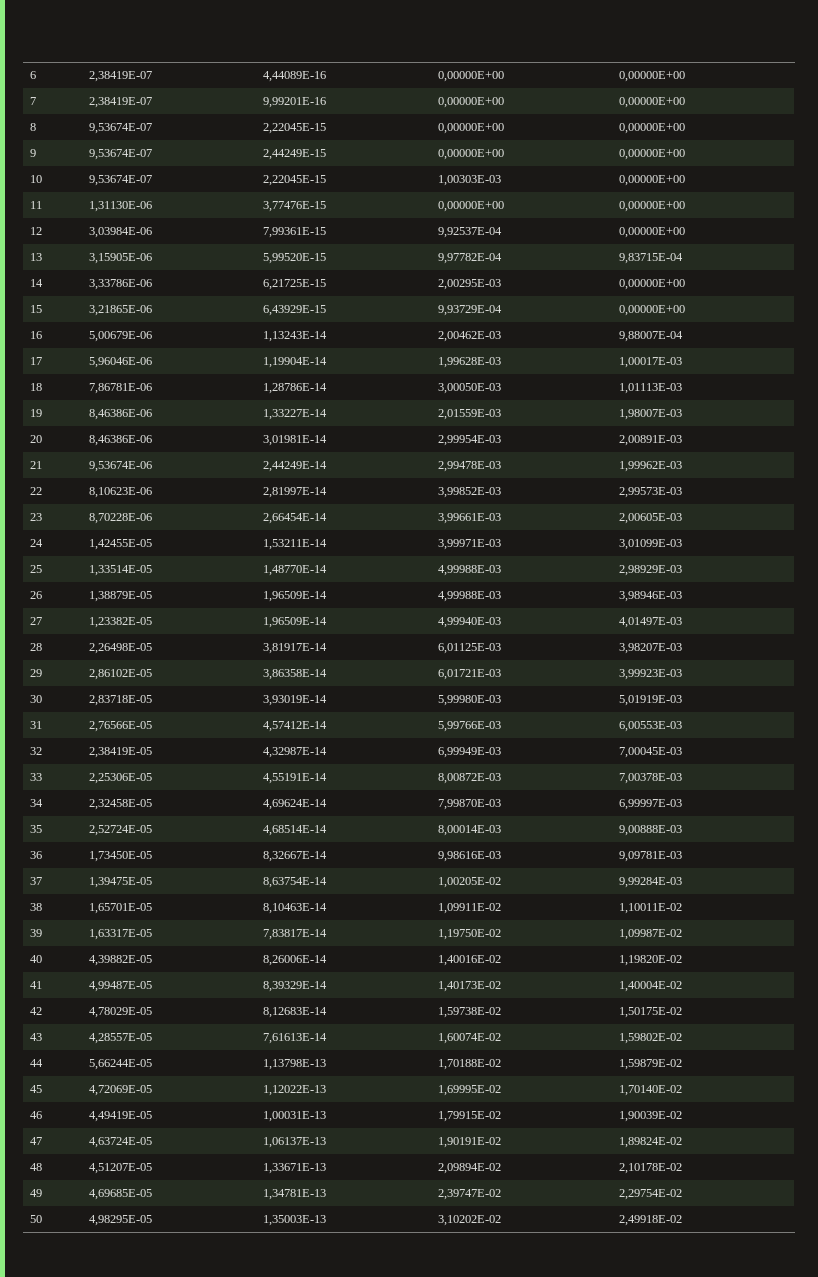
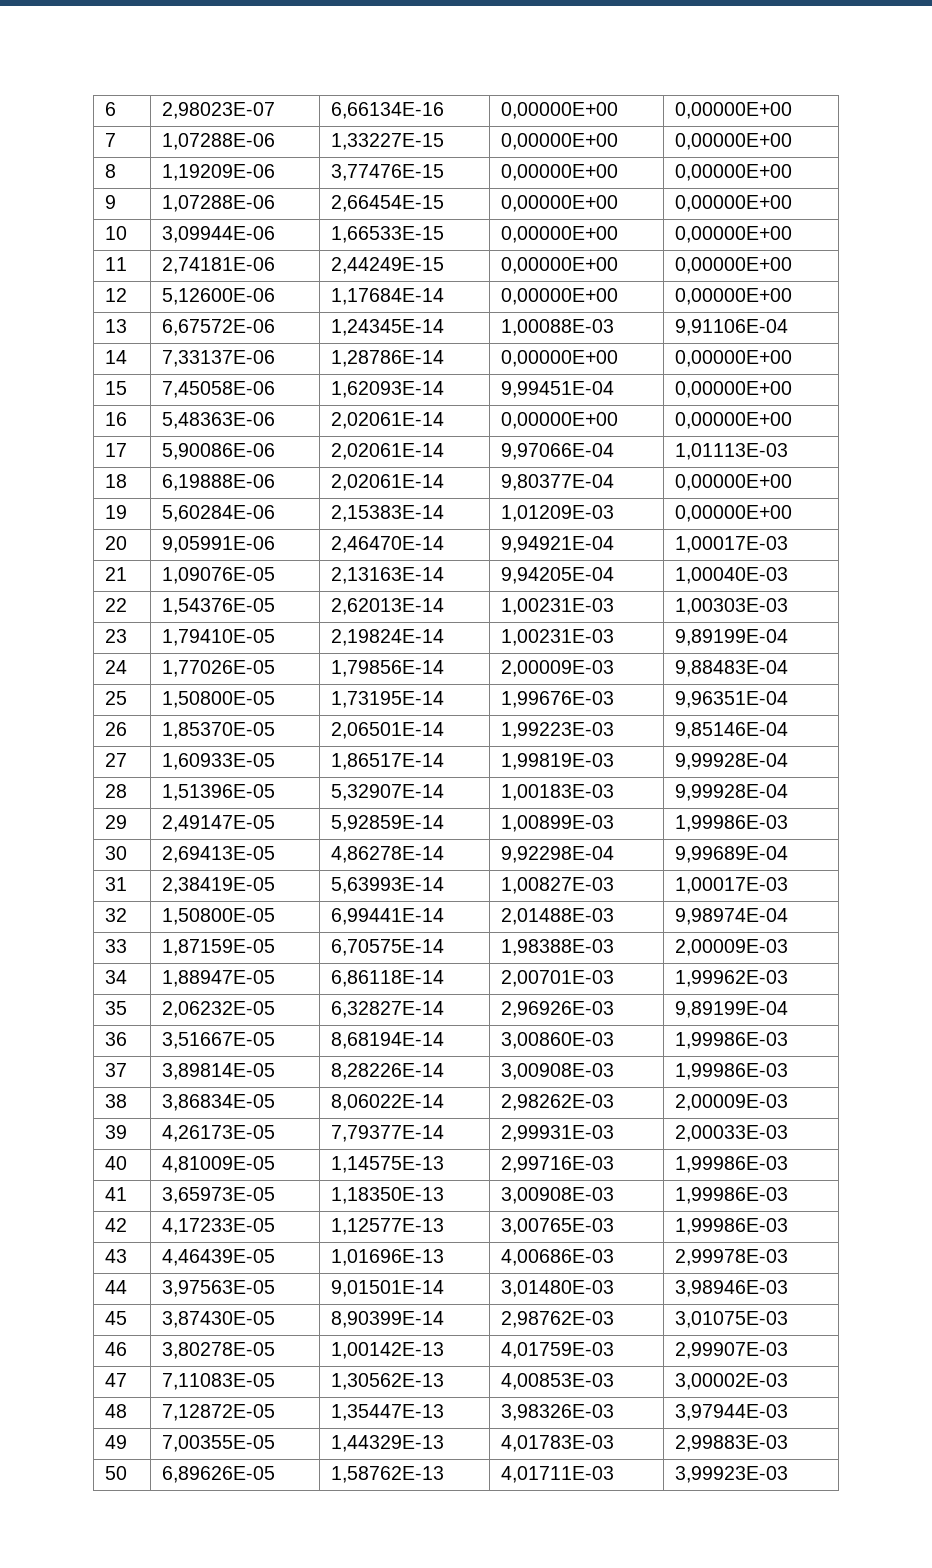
[88,71,152,82] [262,71,326,82] 2,38419E-07 | 4,44089E-16 -> [161,102,275,119] [330,102,444,119] 2,98023E-07 | 6,66134E-16
[88,97,152,108] [262,97,326,108] 2,38419E-07 | 9,99201E-16 -> [161,133,275,150] [330,133,444,150] 1,07288E-06 | 1,33227E-15
[88,123,152,134] [262,123,326,134] 9,53674E-07 | 2,22045E-15 -> [161,164,275,181] [330,164,444,181] 1,19209E-06 | 3,77476E-15
[88,149,152,160] [262,149,326,160] [437,149,504,160] [618,149,685,160] [29,175,42,183] [88,175,152,186] [262,175,326,186] [437,175,501,186] [618,175,685,186] [29,201,42,209] [88,201,152,212] [262,201,326,212] [437,201,504,212] [618,201,685,212] [29,227,42,235] [88,227,152,238] [262,227,326,238] [437,227,502,238] [618,227,685,238] [29,253,42,261] [88,253,152,264] [262,253,326,264] [437,253,502,264] [618,253,683,264] [29,279,43,287] [88,279,152,290] [262,279,326,290] [437,279,501,290] 9,53674E-07 | 2,44249E-15 | 0,00000E+00 | 0,00000E+00 // 10 | 9,53674E-07 | 2,22045E-15 | 1,00303E-03 | 0,00000E+00 // 11 | 1,31130E-06 | 3,77476E-15 | 0,00000E+00 | 0,00000E+00 // 12 | 3,03984E-06 | 7,99361E-15 | 9,92537E-04 | 0,00000E+00 // 13 | 3,15905E-06 | 5,99520E-15 | 9,97782E-04 | 9,83715E-04 // 14 | 3,33786E-06 | 6,21725E-15 | 2,00295E-03 -> [161,195,275,212] [330,195,444,212] [500,195,618,212] [674,195,792,212] [104,226,127,240] [161,226,275,243] [330,226,444,243] [500,226,618,243] [674,226,792,243] [104,257,127,271] [161,257,275,274] [330,257,444,274] [500,257,618,274] [674,257,792,274] [104,288,127,302] [161,288,275,305] [330,288,444,305] [500,288,618,305] [674,288,792,305] [104,319,127,333] [161,319,275,336] [330,319,444,336] [500,319,614,336] [674,319,788,336] [104,350,127,364] [161,350,275,367] [330,350,444,367] [500,350,618,367] 1,07288E-06 | 2,66454E-15 | 0,00000E+00 | 0,00000E+00 // 10 | 3,09944E-06 | 1,66533E-15 | 0,00000E+00 | 0,00000E+00 // 11 | 2,74181E-06 | 2,44249E-15 | 0,00000E+00 | 0,00000E+00 // 12 | 5,12600E-06 | 1,17684E-14 | 0,00000E+00 | 0,00000E+00 // 13 | 6,67572E-06 | 1,24345E-14 | 1,00088E-03 | 9,91106E-04 // 14 | 7,33137E-06 | 1,28786E-14 | 0,00000E+00
[88,305,152,316] [262,305,326,316] [437,305,502,316] 3,21865E-06 | 6,43929E-15 | 9,93729E-04 -> [161,381,275,398] [330,381,444,398] [500,381,614,398] 7,45058E-06 | 1,62093E-14 | 9,99451E-04
[88,331,152,342] [262,331,327,342] [437,331,501,342] [618,331,683,342] [29,357,42,365] [88,357,152,368] [262,357,327,368] [437,357,501,368] [618,357,682,368] [29,383,42,391] [88,383,152,394] [262,383,327,394] [437,383,501,394] [618,383,682,394] [29,409,42,417] [88,409,152,420] [262,409,327,420] [437,409,501,420] [618,409,682,420] [29,435,42,443] [88,435,152,446] [262,435,327,446] [437,435,501,446] [618,435,682,446] [29,461,42,469] [88,461,152,472] [262,461,327,472] [437,461,501,472] [618,461,682,472] [29,487,42,495] [88,487,152,498] [262,487,327,498] [437,487,501,498] [618,487,682,498] [29,513,42,521] [88,513,152,524] [262,513,327,524] [437,513,501,524] [618,513,682,524] [29,539,43,547] [88,539,152,550] [262,539,327,550] [437,539,501,550] [618,539,682,550] [29,565,42,573] [88,565,152,576] [262,565,327,576] [437,565,501,576] [618,565,682,576] [29,591,42,599] [88,591,152,602] [262,591,327,602] [437,591,501,602] [618,591,682,602] [29,617,42,625] [88,617,152,628] [262,617,327,628] [437,617,501,628] [618,617,682,628] [29,643,42,651] [88,643,152,654] [262,643,327,654] [437,643,501,654] [618,643,682,654] [29,669,42,677] [88,669,152,680] [262,669,327,680] [437,669,501,680] [618,669,682,680] [29,695,42,703] [88,695,152,706] [262,695,327,706] [437,695,501,706] [618,695,682,706] [29,721,42,729] [88,721,152,732] [262,721,327,732] [437,721,501,732] [618,721,682,732] [29,747,42,755] [88,747,152,758] [262,747,327,758] [437,747,501,758] [618,747,682,758] [29,773,42,781] [88,773,152,784] [262,773,327,784] [437,773,501,784] [618,773,682,784] [29,799,43,807] [88,799,152,810] [262,799,327,810] [437,799,501,810] [618,799,682,810] [29,825,42,833] [88,825,152,836] [262,825,327,836] [437,825,501,836] [618,825,682,836] [29,851,42,859] [88,851,152,862] [262,851,327,862] [437,851,501,862] [618,851,682,862] [29,877,42,885] [88,877,152,888] [262,877,327,888] [437,877,501,888] [618,877,682,888] [29,903,42,911] [88,903,152,914] [262,903,327,914] [437,903,501,914] [618,903,682,914] [29,929,42,937] [88,929,152,940] [262,929,327,940] [437,929,501,940] [618,929,682,940] [29,955,42,963] [88,955,152,966] [262,955,327,966] [437,955,501,966] [618,955,682,966] [29,981,42,989] [88,981,152,992] [262,981,327,992] [437,981,501,992] [618,981,682,992] [29,1007,42,1015] [88,1007,152,1018] [262,1007,327,1018] [437,1007,501,1018] [618,1007,682,1018] [29,1033,42,1041] [88,1033,152,1044] [262,1033,327,1044] [437,1033,501,1044] [618,1033,682,1044] [29,1059,43,1067] [88,1059,152,1070] [262,1059,326,1070] [437,1059,501,1070] [618,1059,682,1070] [29,1085,42,1093] [88,1085,152,1096] [262,1085,326,1096] [437,1085,501,1096] [618,1085,682,1096] [29,1111,42,1119] [88,1111,152,1122] [262,1111,326,1122] [437,1111,501,1122] [618,1111,682,1122] [29,1137,42,1145] [88,1137,152,1148] [262,1137,326,1148] [437,1137,501,1148] [618,1137,682,1148] [29,1163,42,1171] [88,1163,152,1174] [262,1163,326,1174] [437,1163,501,1174] [618,1163,682,1174] [29,1189,42,1197] [88,1189,152,1200] [262,1189,326,1200] [437,1189,501,1200] [618,1189,682,1200] [29,1215,42,1223] [88,1215,152,1226] [262,1215,326,1226] [437,1215,501,1226] [618,1215,682,1226] 5,00679E-06 | 1,13243E-14 | 2,00462E-03 | 9,88007E-04 // 17 | 5,96046E-06 | 1,19904E-14 | 1,99628E-03 | 1,00017E-03 // 18 | 7,86781E-06 | 1,28786E-14 | 3,00050E-03 | 1,01113E-03 // 19 | 8,46386E-06 | 1,33227E-14 | 2,01559E-03 | 1,98007E-03 // 20 | 8,46386E-06 | 3,01981E-14 | 2,99954E-03 | 2,00891E-03 // 21 | 9,53674E-06 | 2,44249E-14 | 2,99478E-03 | 1,99962E-03 // 22 | 8,10623E-06 | 2,81997E-14 | 3,99852E-03 | 2,99573E-03 // 23 | 8,70228E-06 | 2,66454E-14 | 3,99661E-03 | 2,00605E-03 // 24 | 1,42455E-05 | 1,53211E-14 | 3,99971E-03 | 3,01099E-03 // 25 | 1,33514E-05 | 1,48770E-14 | 4,99988E-03 | 2,98929E-03 // 26 | 1,38879E-05 | 1,96509E-14 | 4,99988E-03 | 3,98946E-03 // 27 | 1,23382E-05 | 1,96509E-14 | 4,99940E-03 | 4,01497E-03 // 28 | 2,26498E-05 | 3,81917E-14 | 6,01125E-03 | 3,98207E-03 // 29 | 2,86102E-05 | 3,86358E-14 | 6,01721E-03 | 3,99923E-03 // 30 | 2,83718E-05 | 3,93019E-14 | 5,99980E-03 | 5,01919E-03 // 31 | 2,76566E-05 | 4,57412E-14 | 5,99766E-03 | 6,00553E-03 // 32 | 2,38419E-05 | 4,32987E-14 | 6,99949E-03 | 7,00045E-03 // 33 | 2,25306E-05 | 4,55191E-14 | 8,00872E-03 | 7,00378E-03 // 34 | 2,32458E-05 | 4,69624E-14 | 7,99870E-03 | 6,99997E-03 // 35 | 2,52724E-05 | 4,68514E-14 | 8,00014E-03 | 9,00888E-03 // 36 | 1,73450E-05 | 8,32667E-14 | 9,98616E-03 | 9,09781E-03 // 37 | 1,39475E-05 | 8,63754E-14 | 1,00205E-02 | 9,99284E-03 // 38 | 1,65701E-05 | 8,10463E-14 | 1,09911E-02 | 1,10011E-02 // 39 | 1,63317E-05 | 7,83817E-14 | 1,19750E-02 | 1,09987E-02 // 40 | 4,39882E-05 | 8,26006E-14 | 1,40016E-02 | 1,19820E-02 // 41 | 4,99487E-05 | 8,39329E-14 | 1,40173E-02 | 1,40004E-02 // 42 | 4,78029E-05 | 8,12683E-14 | 1,59738E-02 | 1,50175E-02 // 43 | 4,28557E-05 | 7,61613E-14 | 1,60074E-02 | 1,59802E-02 // 44 | 5,66244E-05 | 1,13798E-13 | 1,70188E-02 | 1,59879E-02 // 45 | 4,72069E-05 | 1,12022E-13 | 1,69995E-02 | 1,70140E-02 // 46 | 4,49419E-05 | 1,00031E-13 | 1,79915E-02 | 1,90039E-02 // 47 | 4,63724E-05 | 1,06137E-13 | 1,90191E-02 | 1,89824E-02 // 48 | 4,51207E-05 | 1,33671E-13 | 2,09894E-02 | 2,10178E-02 // 49 | 4,69685E-05 | 1,34781E-13 | 2,39747E-02 | 2,29754E-02 // 50 | 4,98295E-05 | 1,35003E-13 | 3,10202E-02 | 2,49918E-02 -> [161,412,275,429] [330,412,444,429] [500,412,618,429] [674,412,792,429] [104,443,127,457] [161,443,275,460] [330,443,444,460] [500,443,614,460] [674,443,788,460] [104,474,127,488] [161,474,275,491] [330,474,444,491] [500,474,614,491] [674,474,792,491] [104,505,127,519] [161,505,275,522] [330,505,444,522] [500,505,614,522] [674,505,792,522] [104,536,127,550] [161,536,275,553] [330,536,444,553] [500,536,614,553] [674,536,788,553] [104,567,127,581] [161,567,275,584] [330,567,444,584] [500,567,614,584] [674,567,788,584] [104,598,127,612] [161,598,275,615] [330,598,444,615] [500,598,614,615] [674,598,788,615] [104,629,127,643] [161,629,275,646] [330,629,444,646] [500,629,614,646] [674,629,788,646] [104,660,127,674] [161,660,275,677] [330,660,444,677] [500,660,614,677] [674,660,788,677] [104,691,127,705] [161,691,275,708] [330,691,444,708] [500,691,614,708] [674,691,788,708] [104,722,127,736] [161,722,275,739] [330,722,444,739] [500,722,614,739] [674,722,788,739] [104,753,127,767] [161,753,275,770] [330,753,444,770] [500,753,614,770] [674,753,788,770] [104,784,127,798] [161,784,275,801] [330,784,444,801] [500,784,614,801] [674,784,788,801] [104,815,127,829] [161,815,275,832] [330,815,444,832] [500,815,614,832] [674,815,788,832] [104,846,127,860] [161,846,275,863] [330,846,444,863] [500,846,614,863] [674,846,788,863] [104,877,127,891] [161,877,275,894] [330,877,444,894] [500,877,614,894] [674,877,788,894] [104,908,127,922] [161,908,275,925] [330,908,444,925] [500,908,614,925] [674,908,788,925] [104,939,127,953] [161,939,275,956] [330,939,444,956] [500,939,614,956] [674,939,788,956] [104,970,127,984] [161,970,275,987] [330,970,444,987] [500,970,614,987] [674,970,788,987] [104,1001,127,1015] [161,1001,275,1018] [330,1001,444,1018] [500,1001,614,1018] [674,1001,788,1018] [104,1032,127,1046] [161,1032,275,1049] [330,1032,444,1049] [500,1032,614,1049] [674,1032,788,1049] [104,1063,127,1077] [161,1063,275,1080] [330,1063,444,1080] [500,1063,614,1080] [674,1063,788,1080] [104,1094,127,1108] [161,1094,275,1111] [330,1094,444,1111] [500,1094,614,1111] [674,1094,788,1111] [104,1125,127,1139] [161,1125,275,1142] [330,1125,444,1142] [500,1125,614,1142] [674,1125,788,1142] [104,1156,127,1170] [161,1156,275,1173] [330,1156,444,1173] [500,1156,614,1173] [674,1156,788,1173] [104,1187,127,1201] [161,1187,275,1204] [330,1187,444,1204] [500,1187,614,1204] [674,1187,788,1204] [104,1218,127,1232] [161,1218,275,1235] [330,1218,444,1235] [500,1218,614,1235] [674,1218,788,1235] [104,1249,127,1263] [161,1249,275,1266] [330,1249,444,1266] [500,1249,614,1266] [674,1249,788,1266] [104,1280,127,1294] [161,1280,275,1297] [330,1280,444,1297] [500,1280,614,1297] [674,1280,788,1297] [104,1311,127,1325] [161,1311,275,1328] [330,1311,444,1328] [500,1311,614,1328] [674,1311,788,1328] [104,1342,127,1356] [161,1342,275,1359] [330,1342,444,1359] [500,1342,614,1359] [674,1342,788,1359] [104,1373,127,1387] [161,1373,275,1390] [330,1373,444,1390] [500,1373,614,1390] [674,1373,788,1390] [104,1404,127,1418] [161,1404,275,1421] [330,1404,444,1421] [500,1404,614,1421] [674,1404,788,1421] [104,1435,127,1449] [161,1435,275,1452] [330,1435,444,1452] [500,1435,614,1452] [674,1435,788,1452] [104,1466,127,1480] [161,1466,275,1483] [330,1466,444,1483] [500,1466,614,1483] [674,1466,788,1483] 5,48363E-06 | 2,02061E-14 | 0,00000E+00 | 0,00000E+00 // 17 | 5,90086E-06 | 2,02061E-14 | 9,97066E-04 | 1,01113E-03 // 18 | 6,19888E-06 | 2,02061E-14 | 9,80377E-04 | 0,00000E+00 // 19 | 5,60284E-06 | 2,15383E-14 | 1,01209E-03 | 0,00000E+00 // 20 | 9,05991E-06 | 2,46470E-14 | 9,94921E-04 | 1,00017E-03 // 21 | 1,09076E-05 | 2,13163E-14 | 9,94205E-04 | 1,00040E-03 // 22 | 1,54376E-05 | 2,62013E-14 | 1,00231E-03 | 1,00303E-03 // 23 | 1,79410E-05 | 2,19824E-14 | 1,00231E-03 | 9,89199E-04 // 24 | 1,77026E-05 | 1,79856E-14 | 2,00009E-03 | 9,88483E-04 // 25 | 1,50800E-05 | 1,73195E-14 | 1,99676E-03 | 9,96351E-04 // 26 | 1,85370E-05 | 2,06501E-14 | 1,99223E-03 | 9,85146E-04 // 27 | 1,60933E-05 | 1,86517E-14 | 1,99819E-03 | 9,99928E-04 // 28 | 1,51396E-05 | 5,32907E-14 | 1,00183E-03 | 9,99928E-04 // 29 | 2,49147E-05 | 5,92859E-14 | 1,00899E-03 | 1,99986E-03 // 30 | 2,69413E-05 | 4,86278E-14 | 9,92298E-04 | 9,99689E-04 // 31 | 2,38419E-05 | 5,63993E-14 | 1,00827E-03 | 1,00017E-03 // 32 | 1,50800E-05 | 6,99441E-14 | 2,01488E-03 | 9,98974E-04 // 33 | 1,87159E-05 | 6,70575E-14 | 1,98388E-03 | 2,00009E-03 // 34 | 1,88947E-05 | 6,86118E-14 | 2,00701E-03 | 1,99962E-03 // 35 | 2,06232E-05 | 6,32827E-14 | 2,96926E-03 | 9,89199E-04 // 36 | 3,51667E-05 | 8,68194E-14 | 3,00860E-03 | 1,99986E-03 // 37 | 3,89814E-05 | 8,28226E-14 | 3,00908E-03 | 1,99986E-03 // 38 | 3,86834E-05 | 8,06022E-14 | 2,98262E-03 | 2,00009E-03 // 39 | 4,26173E-05 | 7,79377E-14 | 2,99931E-03 | 2,00033E-03 // 40 | 4,81009E-05 | 1,14575E-13 | 2,99716E-03 | 1,99986E-03 // 41 | 3,65973E-05 | 1,18350E-13 | 3,00908E-03 | 1,99986E-03 // 42 | 4,17233E-05 | 1,12577E-13 | 3,00765E-03 | 1,99986E-03 // 43 | 4,46439E-05 | 1,01696E-13 | 4,00686E-03 | 2,99978E-03 // 44 | 3,97563E-05 | 9,01501E-14 | 3,01480E-03 | 3,98946E-03 // 45 | 3,87430E-05 | 8,90399E-14 | 2,98762E-03 | 3,01075E-03 // 46 | 3,80278E-05 | 1,00142E-13 | 4,01759E-03 | 2,99907E-03 // 47 | 7,11083E-05 | 1,30562E-13 | 4,00853E-03 | 3,00002E-03 // 48 | 7,12872E-05 | 1,35447E-13 | 3,98326E-03 | 3,97944E-03 // 49 | 7,00355E-05 | 1,44329E-13 | 4,01783E-03 | 2,99883E-03 // 50 | 6,89626E-05 | 1,58762E-13 | 4,01711E-03 | 3,99923E-03

